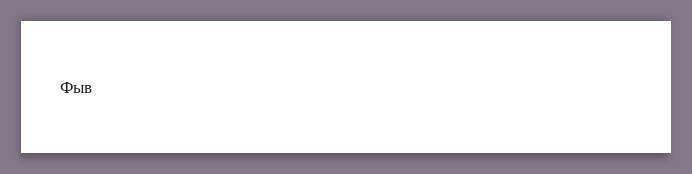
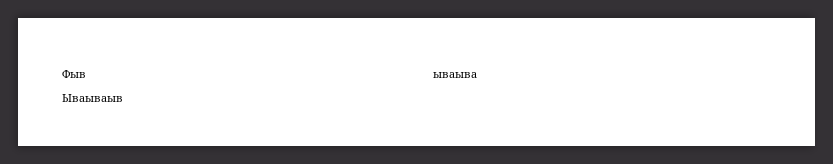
(92, 87) none -> [62,94,123,102] [433,72,477,78] // Ываываыв // ываыва

